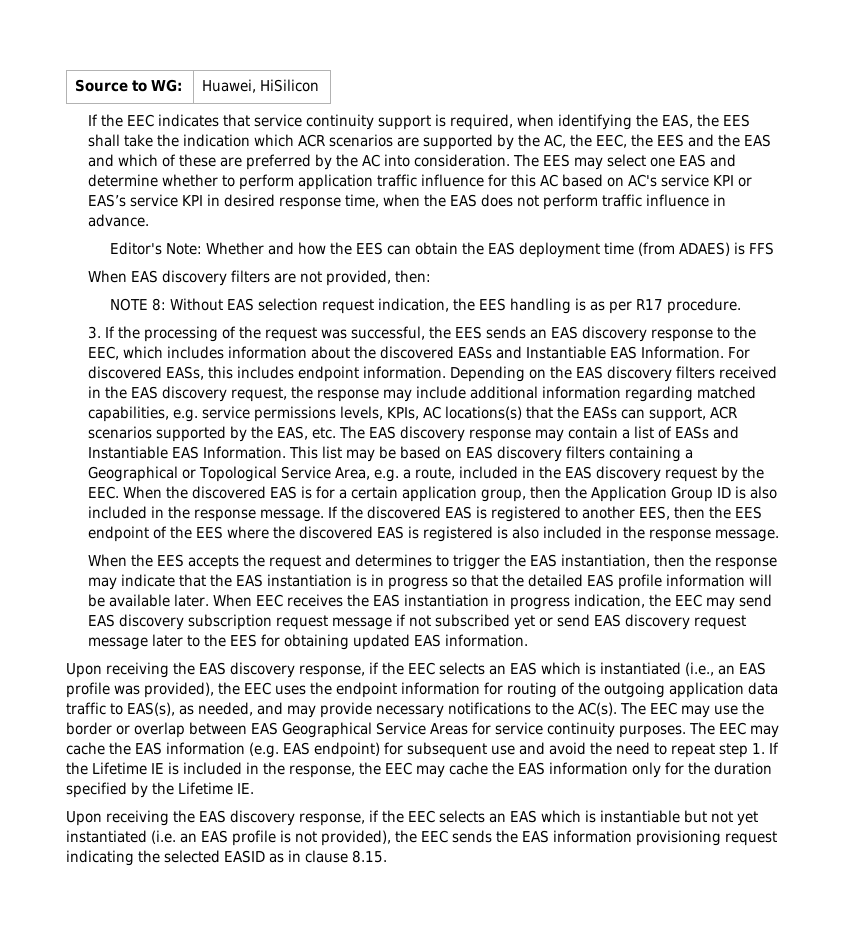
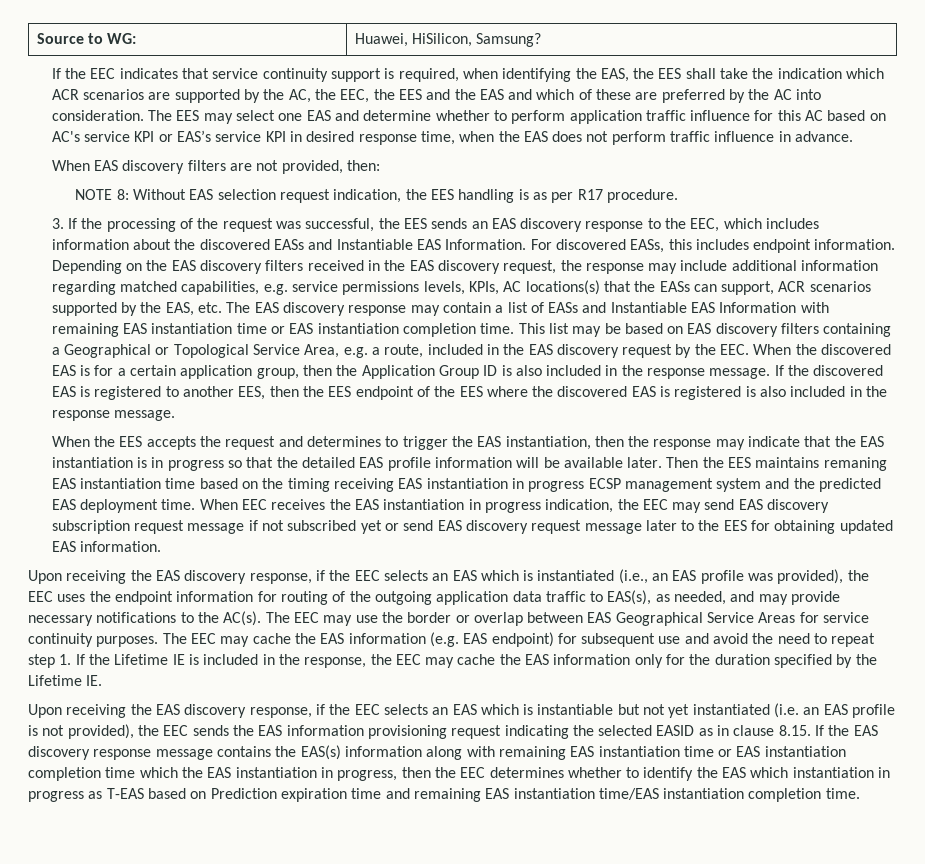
[259,79,319,92] HiSilicon -> [411,33,542,47] HiSilicon, Samsung?
[110,242,775,258] // Editor's Note: Whether and how the EES can obtain the EAS deployment time (from ADAES) is FFS -> (854, 136) none
[203,446,287,459] Information. -> [719,302,829,313] [51,323,515,337] Information with remaining EAS instantiation time or EAS instantiation completion time.
(210, 600) none -> [666,457,887,471] [51,478,882,492] [51,499,196,513] Then the EES maintains remaning EAS instantiation time based on the timing receiving EAS instantiation in progress ECSP management system and the predicted EAS deployment time.
(387, 856) none -> [815,725,878,736] [28,745,846,760] [28,767,891,781] [28,788,860,802] If the EAS discovery response message contains the EAS(s) information along with remaining EAS instantiation time or EAS instantiation completion time which the EAS instantiation in progress, then the EEC determines whether to identify the EAS which instantiation in progress as T-EAS based on Prediction expiration time and remaining EAS instantiation time/EAS instantiation completion time.

